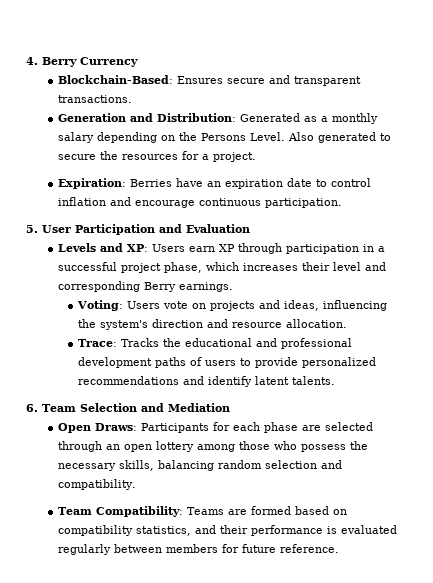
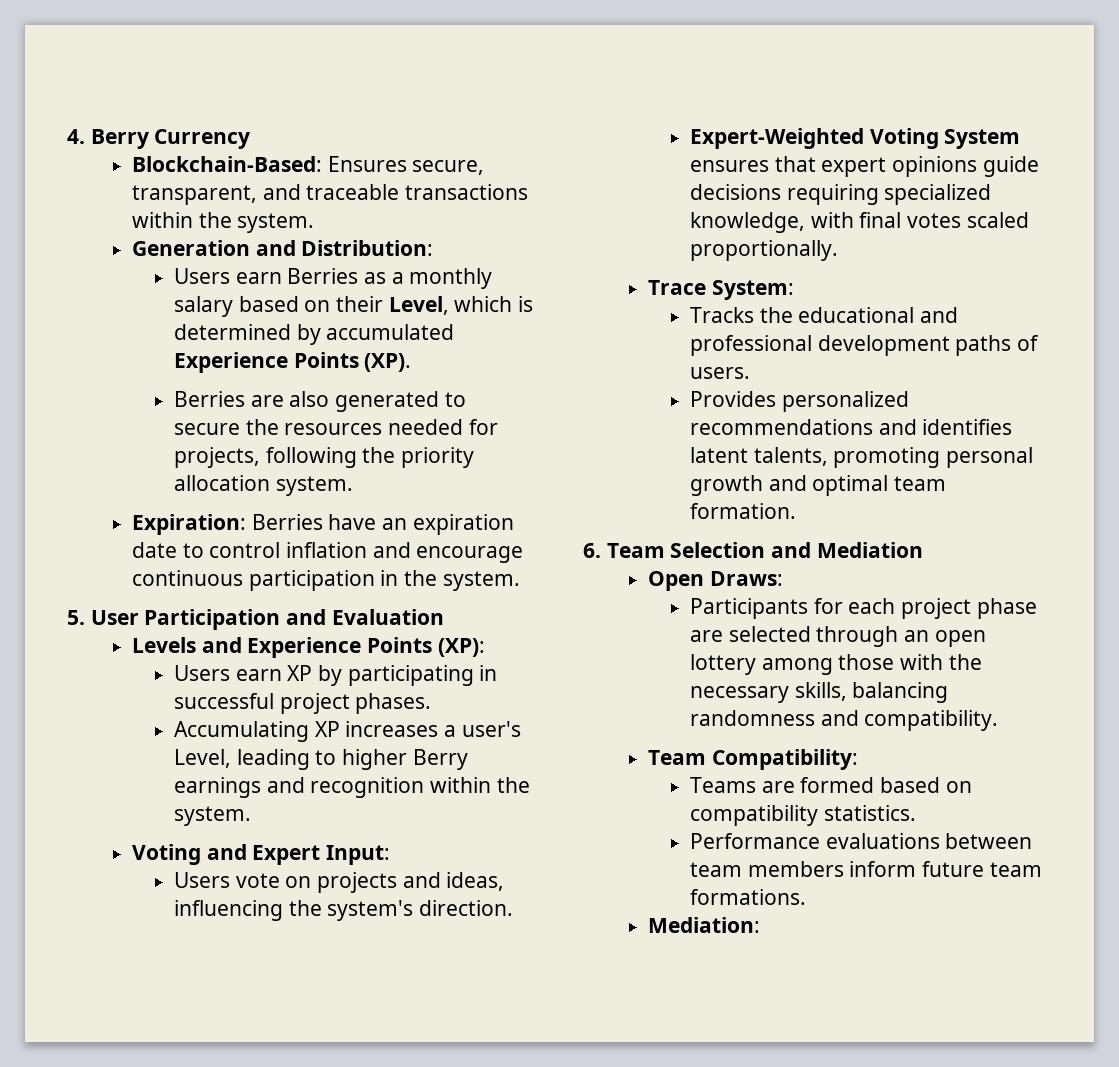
[227,75,362,86] [58,95,133,103] secure and transparent transactions. -> [412,160,485,175] [132,184,529,205] [132,212,315,233] secure, transparent, and traceable transactions within the system.
[240,113,301,122] Generated -> [173,268,359,284] // Users earn Berries
[97,132,315,143] depending on the Persons Level. Also -> [238,296,533,315] [173,324,455,345] [173,352,412,373] [173,391,330,407] based on their Level, which is determined by accumulated Experience Points (XP). // Berries are also
[182,151,257,162] for a project. -> [387,419,498,435] [173,447,474,468] [173,475,353,496] needed for projects, following the priority allocation system.
[265,198,343,208] participation. -> [248,570,520,591] participation in the system.
[127,243,386,254] [58,262,387,273] [58,281,234,292] [77,300,124,311] XP: Users earn XP through participation in a successful project phase, which increases their level and corresponding Berry earnings. // Voting: -> [247,637,485,658] [173,665,498,686] [173,693,432,714] [173,721,521,742] [173,749,468,770] [173,777,530,798] [173,806,251,826] [132,844,391,865] Experience Points (XP): // Users earn XP by participating in successful project phases. // Accumulating XP increases a user's Level, leading to higher Berry earnings and recognition within the system. // Voting and Expert Input: //
[152,319,348,328] [78,339,118,347] direction and resource allocation. // Trace: -> [418,900,513,916] [689,128,1021,149] [689,156,1039,177] [689,184,992,205] [689,212,1029,233] [689,240,838,261] [648,280,794,300] direction. // Expert-Weighted Voting System ensures that expert opinions guide decisions requiring specialized knowledge, with final votes scaled proportionally. // Trace System: //
[205,357,377,368] [78,376,336,387] users to provide personalized recommendations and identify latent talents. -> [689,367,750,379] [689,391,909,412] [689,419,1013,435] [689,447,1033,468] [689,475,946,496] [689,503,796,519] users. // Provides personalized recommendations and identifies latent talents, promoting personal growth and optimal team formation.
(138, 427) none -> (783, 578) //
(261, 426) none -> [900,598,971,619] project
[274,441,347,452] who possess -> [899,654,943,670] with
[218,460,318,469] random selection -> [689,710,815,726] randomness
(184, 511) none -> (858, 759) //
[136,525,398,536] [58,544,340,555] statistics, and their performance is evaluated regularly between members for future reference. -> [823,805,916,821] [689,833,1033,849] [689,861,1042,877] [689,889,806,905] [648,917,761,933] statistics. // Performance evaluations between team members inform future team formations. // Mediation:

